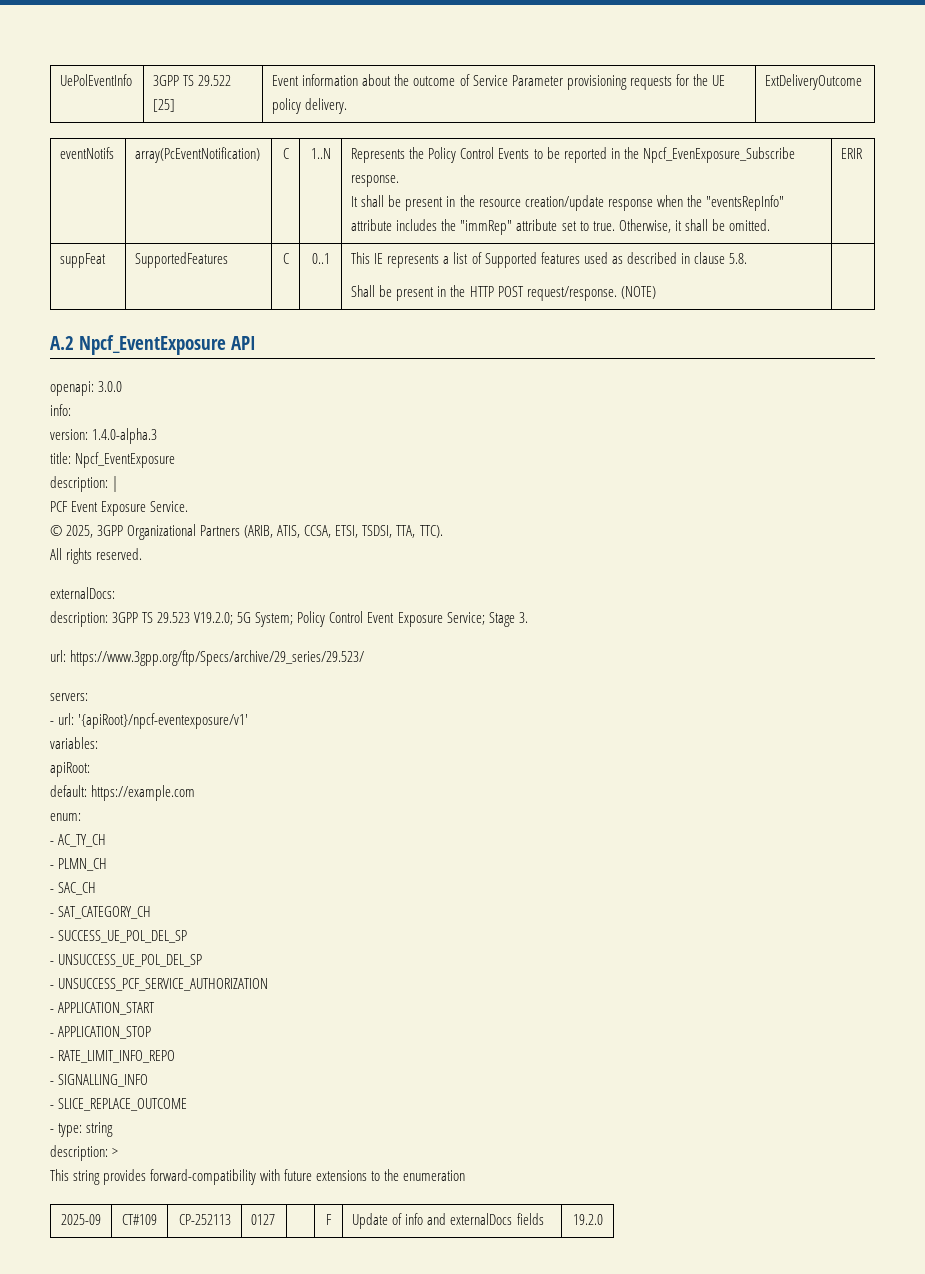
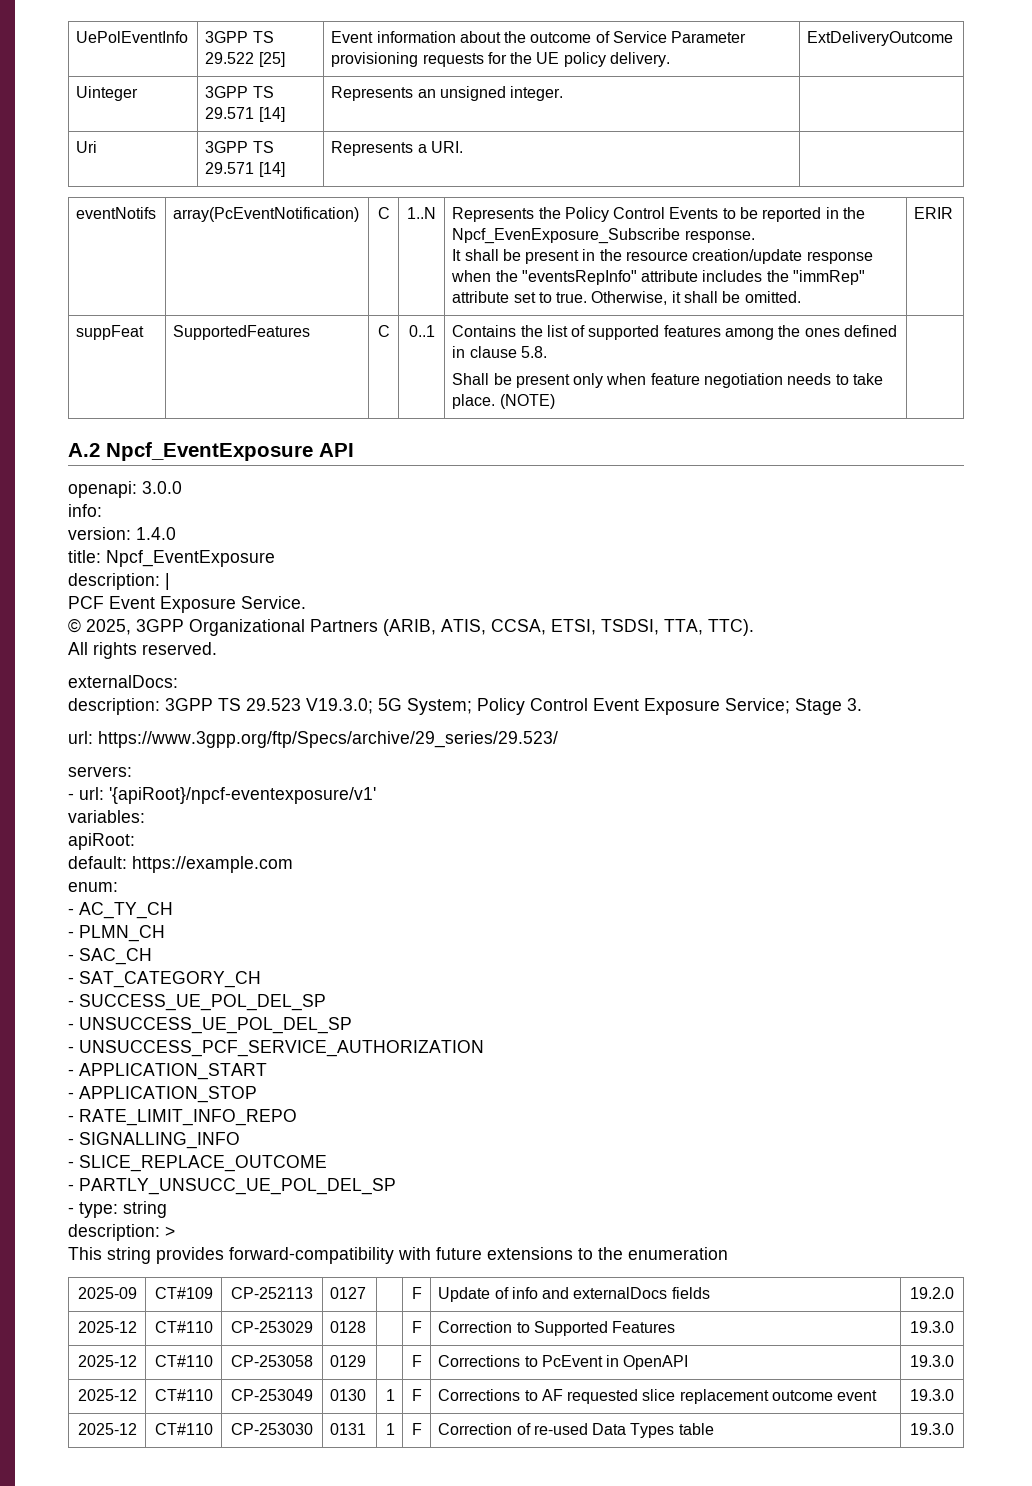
(863, 82) none -> [76,86,139,101] [205,86,274,98] [205,107,285,122] [331,86,564,101] [76,141,98,153] [205,141,274,153] [205,162,285,177] [331,141,463,156] // Uinteger | 3GPP TS 29.571 [14] | Represents an unsigned integer. | // Uri | 3GPP TS 29.571 [14] | Represents a URI. |
[351,252,677,268] This IE represents a list of Supported features used as described -> [452,325,898,340] Contains the list of supported features among the ones defined
[437,285,617,301] in the HTTP POST request/response. -> [573,373,884,388] [452,394,496,409] only when feature negotiation needs to take place.
[92,428,158,444] 1.4.0-alpha.3 -> [136,527,176,540] 1.4.0
[194,612,234,625] V19.2.0; -> [306,698,373,714] V19.3.0;
(188, 1104) none -> [68,1178,396,1195] // - PARTLY_UNSUCC_UE_POL_DEL_SP
(603, 1219) none -> [77,1321,137,1333] [154,1321,213,1333] [231,1321,313,1333] [330,1321,367,1333] [411,1321,422,1333] [438,1321,676,1336] [910,1321,954,1333] [77,1355,137,1367] [154,1355,213,1367] [231,1355,313,1367] [330,1355,367,1367] [411,1355,422,1367] [438,1355,689,1370] [910,1355,954,1367] [77,1389,137,1401] [154,1389,213,1401] [231,1389,313,1401] [330,1389,367,1401] [385,1389,395,1401] [411,1389,422,1401] [438,1389,878,1404] [910,1389,954,1401] [77,1423,137,1435] [154,1423,213,1435] [231,1423,313,1435] [330,1423,367,1435] [385,1423,395,1435] [411,1423,422,1435] [438,1423,714,1438] [910,1423,954,1435] // 2025-12 | CT#110 | CP-253029 | 0128 | | F | Correction to Supported Features | 19.3.0 // 2025-12 | CT#110 | CP-253058 | 0129 | | F | Corrections to PcEvent in OpenAPI | 19.3.0 // 2025-12 | CT#110 | CP-253049 | 0130 | 1 | F | Corrections to AF requested slice replacement outcome event | 19.3.0 // 2025-12 | CT#110 | CP-253030 | 0131 | 1 | F | Correction of re-used Data Types table | 19.3.0

